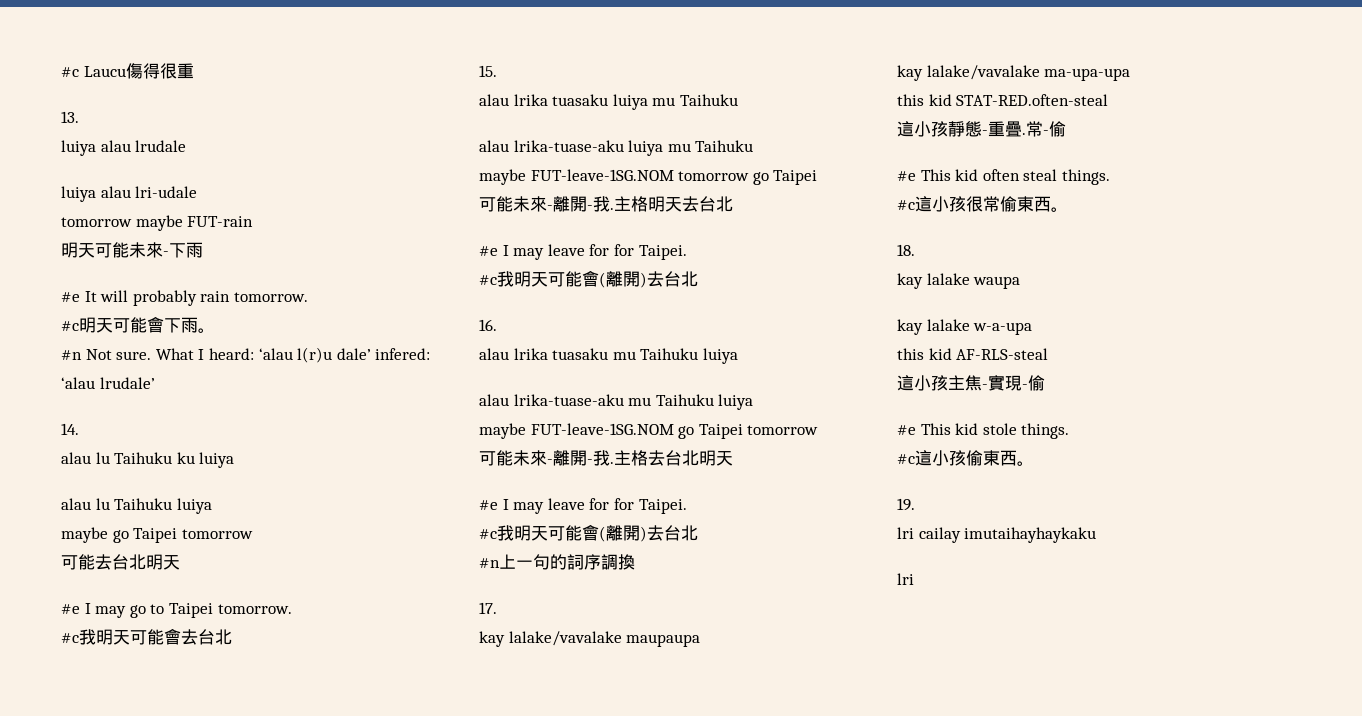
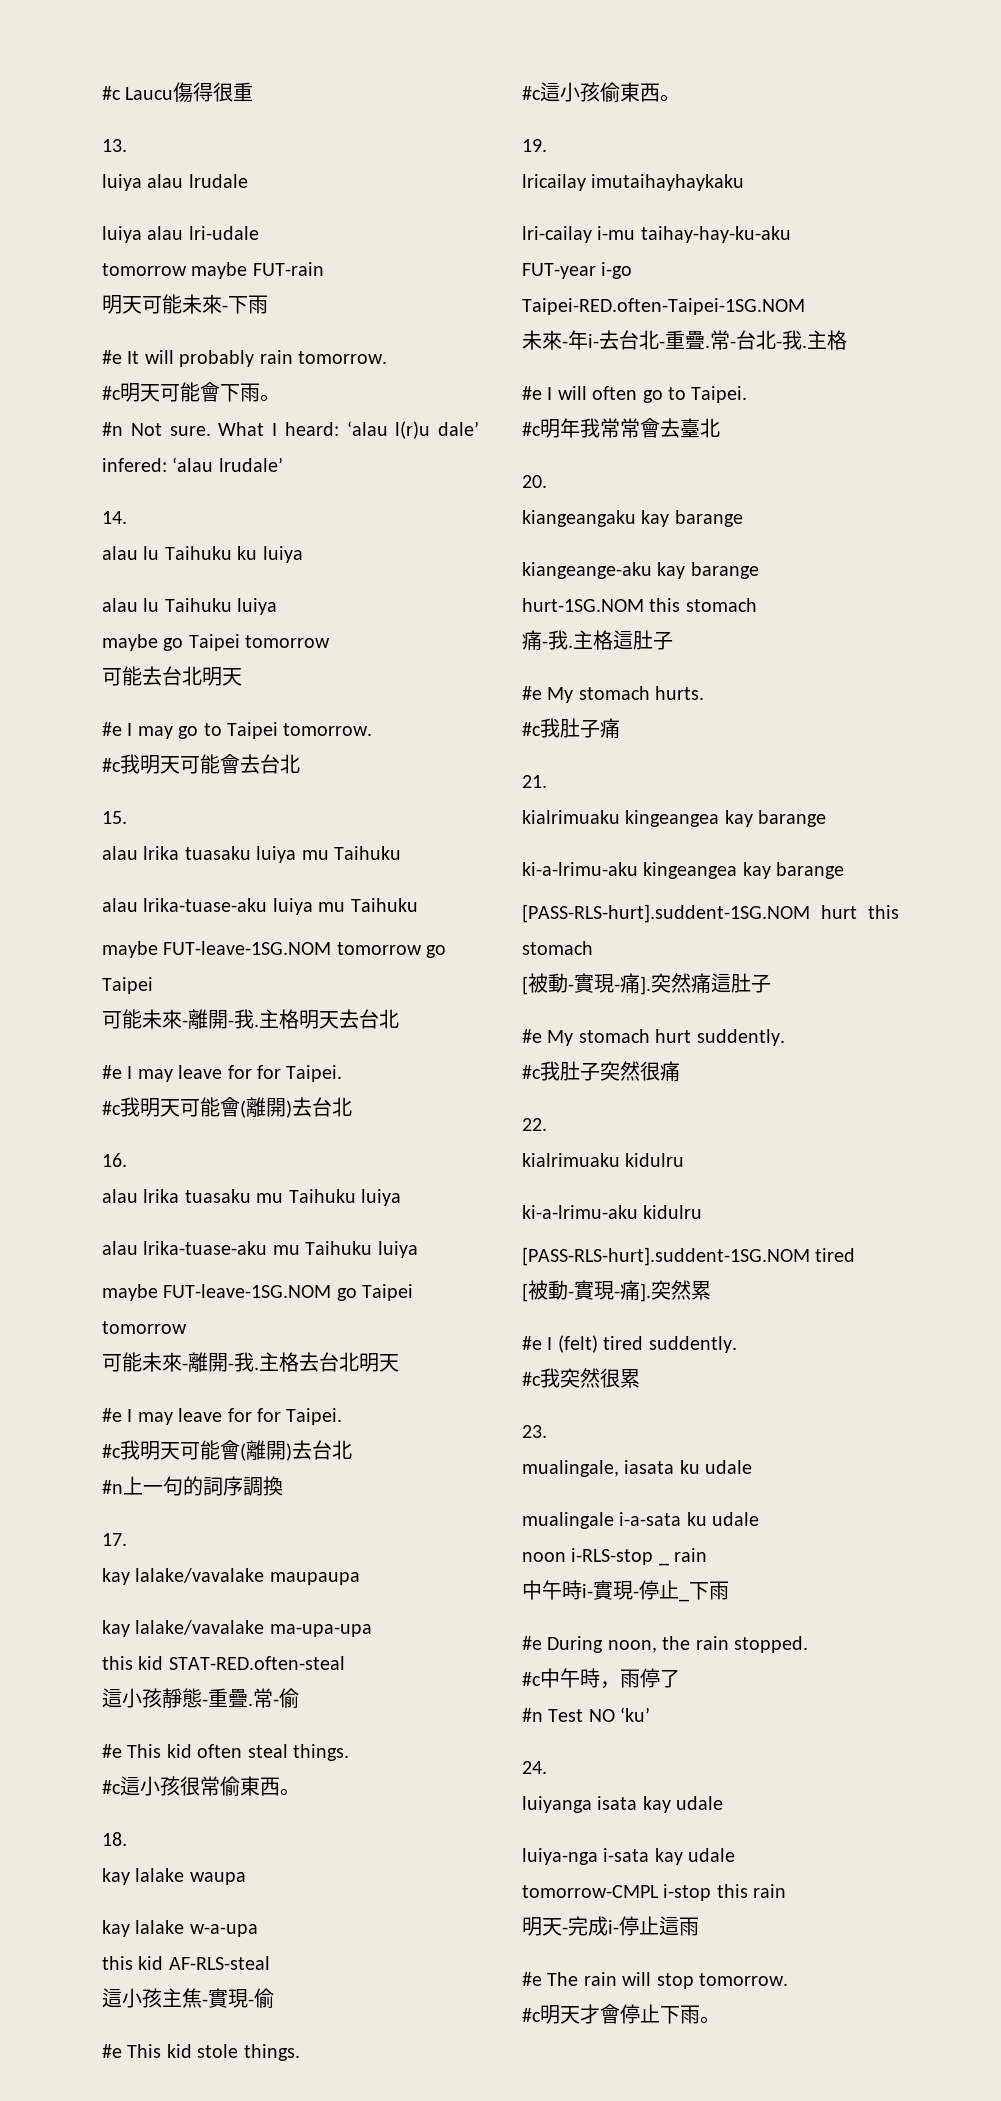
[897,527,961,543] lri cailay -> [522,174,586,191] lricailay
[897,573,914,585] lri -> [522,226,791,243] [522,262,633,279] [522,298,805,315] [522,330,847,350] [522,386,748,403] [522,418,720,438] [522,475,547,488] [522,510,743,527] [522,562,759,579] [522,598,757,612] [522,630,673,651] [522,686,705,703] [522,718,620,739] [522,775,547,788] [522,810,827,827] [522,862,845,879] [522,904,899,923] [522,941,593,955] [522,973,771,995] [522,1029,785,1046] [522,1061,680,1082] [522,1118,547,1131] [522,1153,685,1167] [522,1205,703,1219] [522,1247,856,1266] [522,1280,711,1302] [522,1335,737,1353] [522,1368,640,1388] [522,1425,547,1438] [522,1460,753,1477] [522,1512,760,1529] [522,1548,669,1566] [674,1548,708,1562] [522,1580,729,1602] [522,1636,808,1653] [522,1668,680,1689] [522,1707,651,1722] [522,1761,547,1774] [522,1796,724,1813] [522,1848,736,1865] [522,1884,787,1901] [522,1916,699,1936] [522,1972,788,1989] [522,2004,720,2024] lri-cailay i-mu taihay-hay-ku-aku // FUT-year i-go Taipei-RED.often-Taipei-1SG.NOM // 未來-年i-去台北-重疊.常-台北-我.主格 // #e I will often go to Taipei. // #c明年我常常會去臺北 // 20. // kiangeangaku kay barange // kiangeange-aku kay barange // hurt-1SG.NOM this stomach // 痛-我.主格這肚子 // #e My stomach hurts. // #c我肚子痛 // 21. // kialrimuaku kingeangea kay barange // ki-a-lrimu-aku kingeangea kay barange // [PASS-RLS-hurt].suddent-1SG.NOM hurt this stomach // [被動-實現-痛].突然痛這肚子 // #e My stomach hurt suddently. // #c我肚子突然很痛 // 22. // kialrimuaku kidulru // ki-a-lrimu-aku kidulru // [PASS-RLS-hurt].suddent-1SG.NOM tired // [被動-實現-痛].突然累 // #e I (felt) tired suddently. // #c我突然很累 // 23. // mualingale, iasata ku udale // mualingale i-a-sata ku udale // noon i-RLS-stop _ rain // 中午時i-實現-停止_下雨 // #e During noon, the rain stopped. // #c中午時，雨停了 // #n Test NO ‘ku’ // 24. // luiyanga isata kay udale // luiya-nga i-sata kay udale // tomorrow-CMPL i-stop this rain // 明天-完成i-停止這雨 // #e The rain will stop tomorrow. // #c明天才會停止下雨。

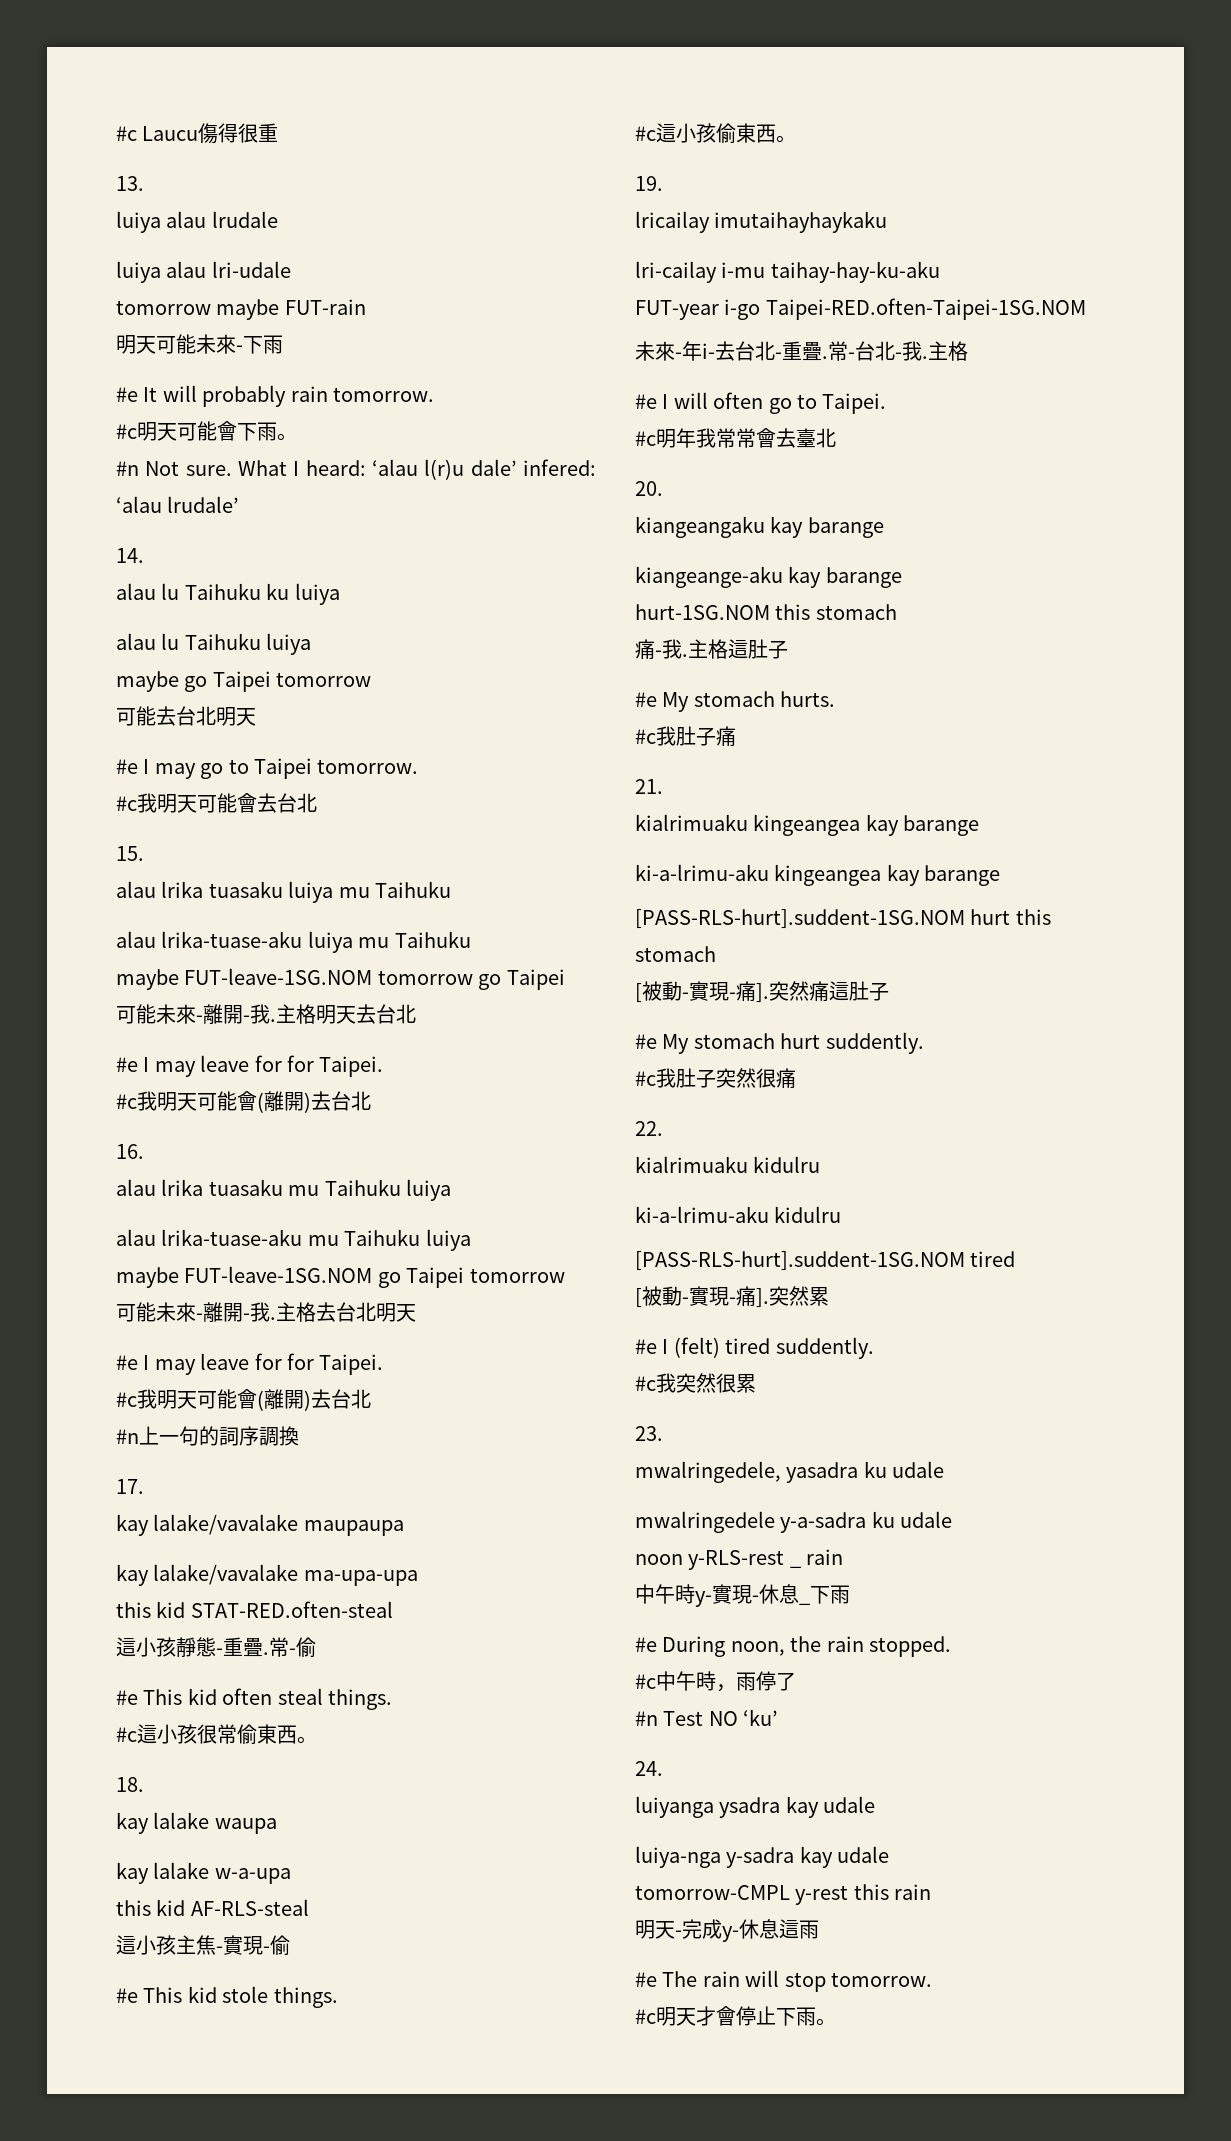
[522,1460,753,1477] [522,1512,682,1529] mualingale, iasata ku udale // mualingale i-a-sata -> [635,1461,945,1483] [635,1511,867,1533] mwalringedele, yasadra ku udale // mwalringedele y-a-sadra
[571,1548,654,1565] i-RLS-stop -> [688,1550,785,1570] y-RLS-rest
[582,1580,679,1600] i-實現-停止 -> [695,1584,799,1607] y-實現-休息
[597,1796,638,1810] isata -> [719,1797,781,1818] ysadra
[603,1848,650,1862] i-sata -> [726,1847,795,1868] y-sadra
[663,1884,712,1901] i-stop -> [795,1885,849,1905] y-rest
[608,1916,659,1936] i-停止 -> [722,1919,779,1942] y-休息

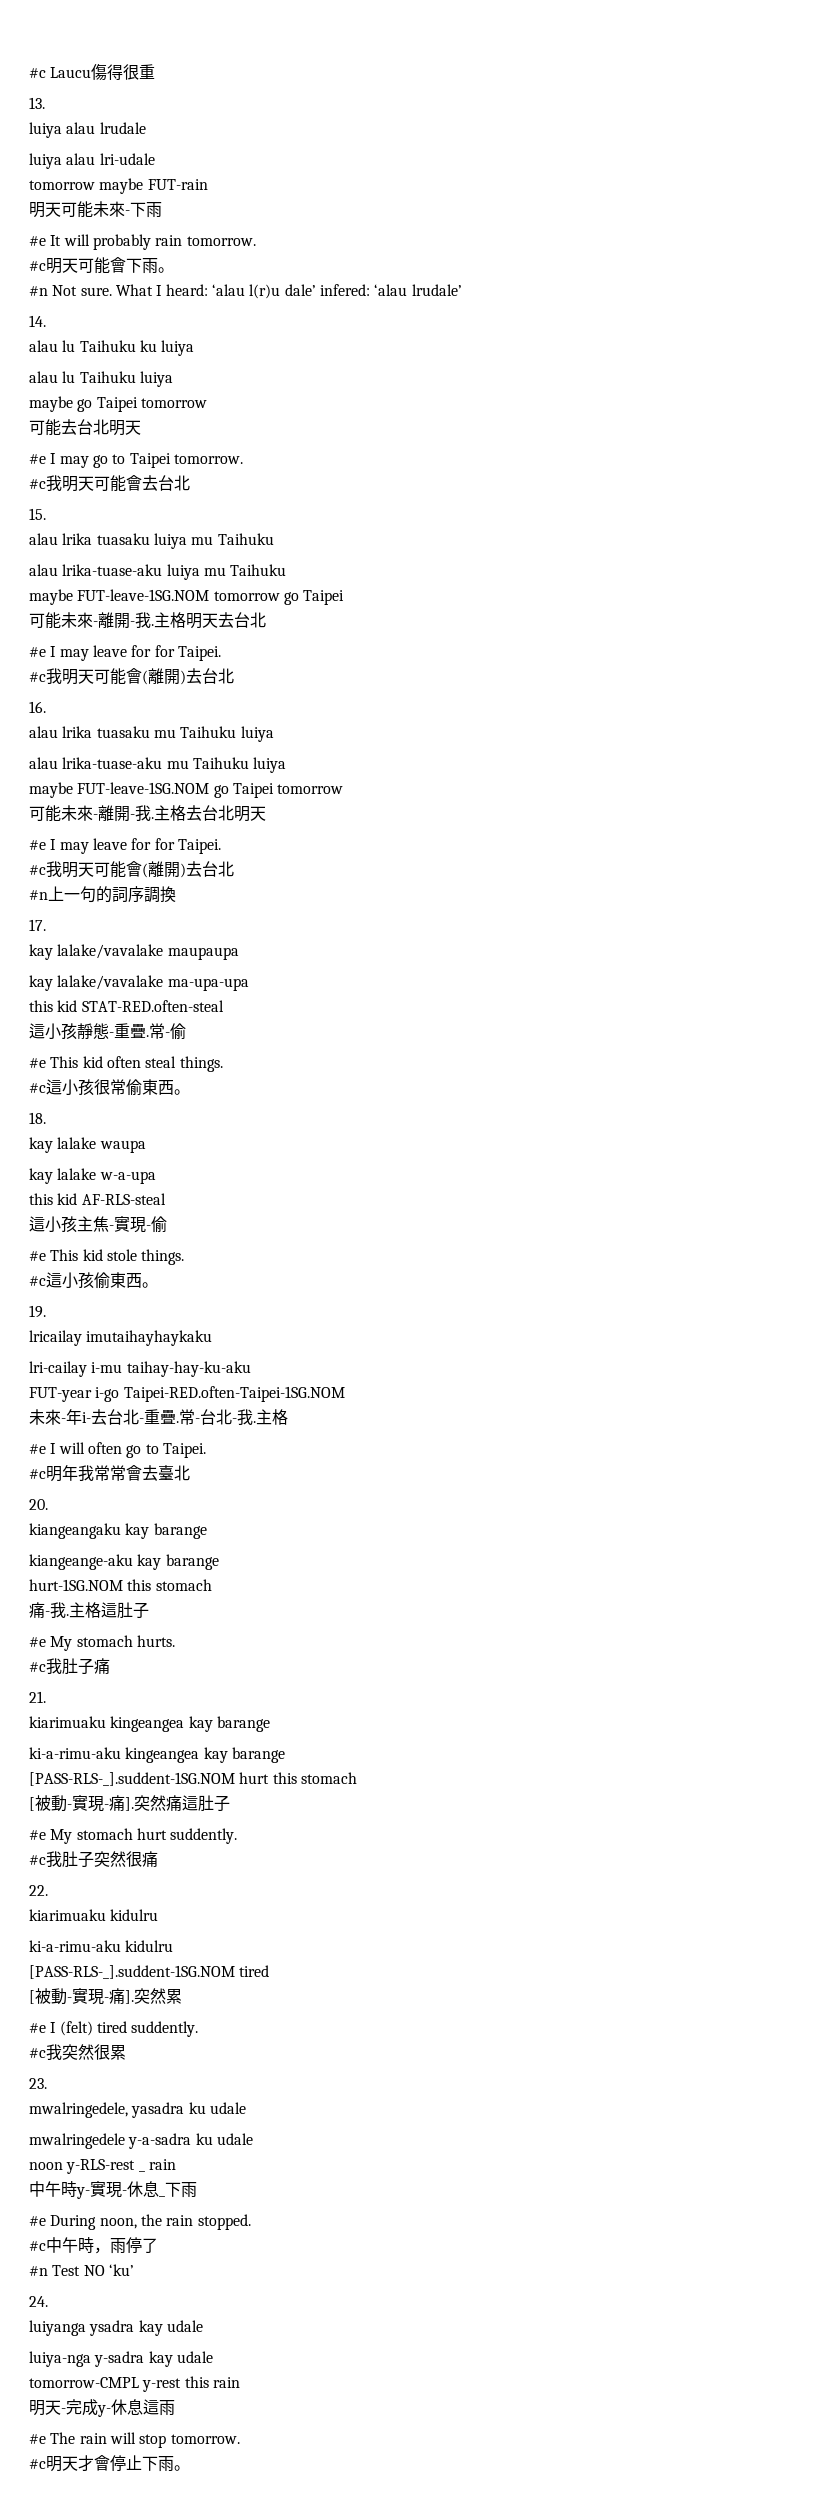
[635,814,980,836] [635,864,1001,886] [635,909,965,929] kialrimuaku kingeangea kay barange // ki-a-lrimu-aku kingeangea kay barange // [PASS-RLS-hurt].suddent-1SG.NOM -> [29,1716,270,1732] [29,1747,285,1763] [29,1772,235,1786] kiarimuaku kingeangea kay barange // ki-a-rimu-aku kingeangea kay barange // [PASS-RLS-_].suddent-1SG.NOM
[635,1156,821,1173] [635,1206,842,1223] [635,1251,965,1271] kialrimuaku kidulru // ki-a-lrimu-aku kidulru // [PASS-RLS-hurt].suddent-1SG.NOM -> [29,1909,159,1921] [29,1940,174,1952] [29,1965,235,1979] kiarimuaku kidulru // ki-a-rimu-aku kidulru // [PASS-RLS-_].suddent-1SG.NOM

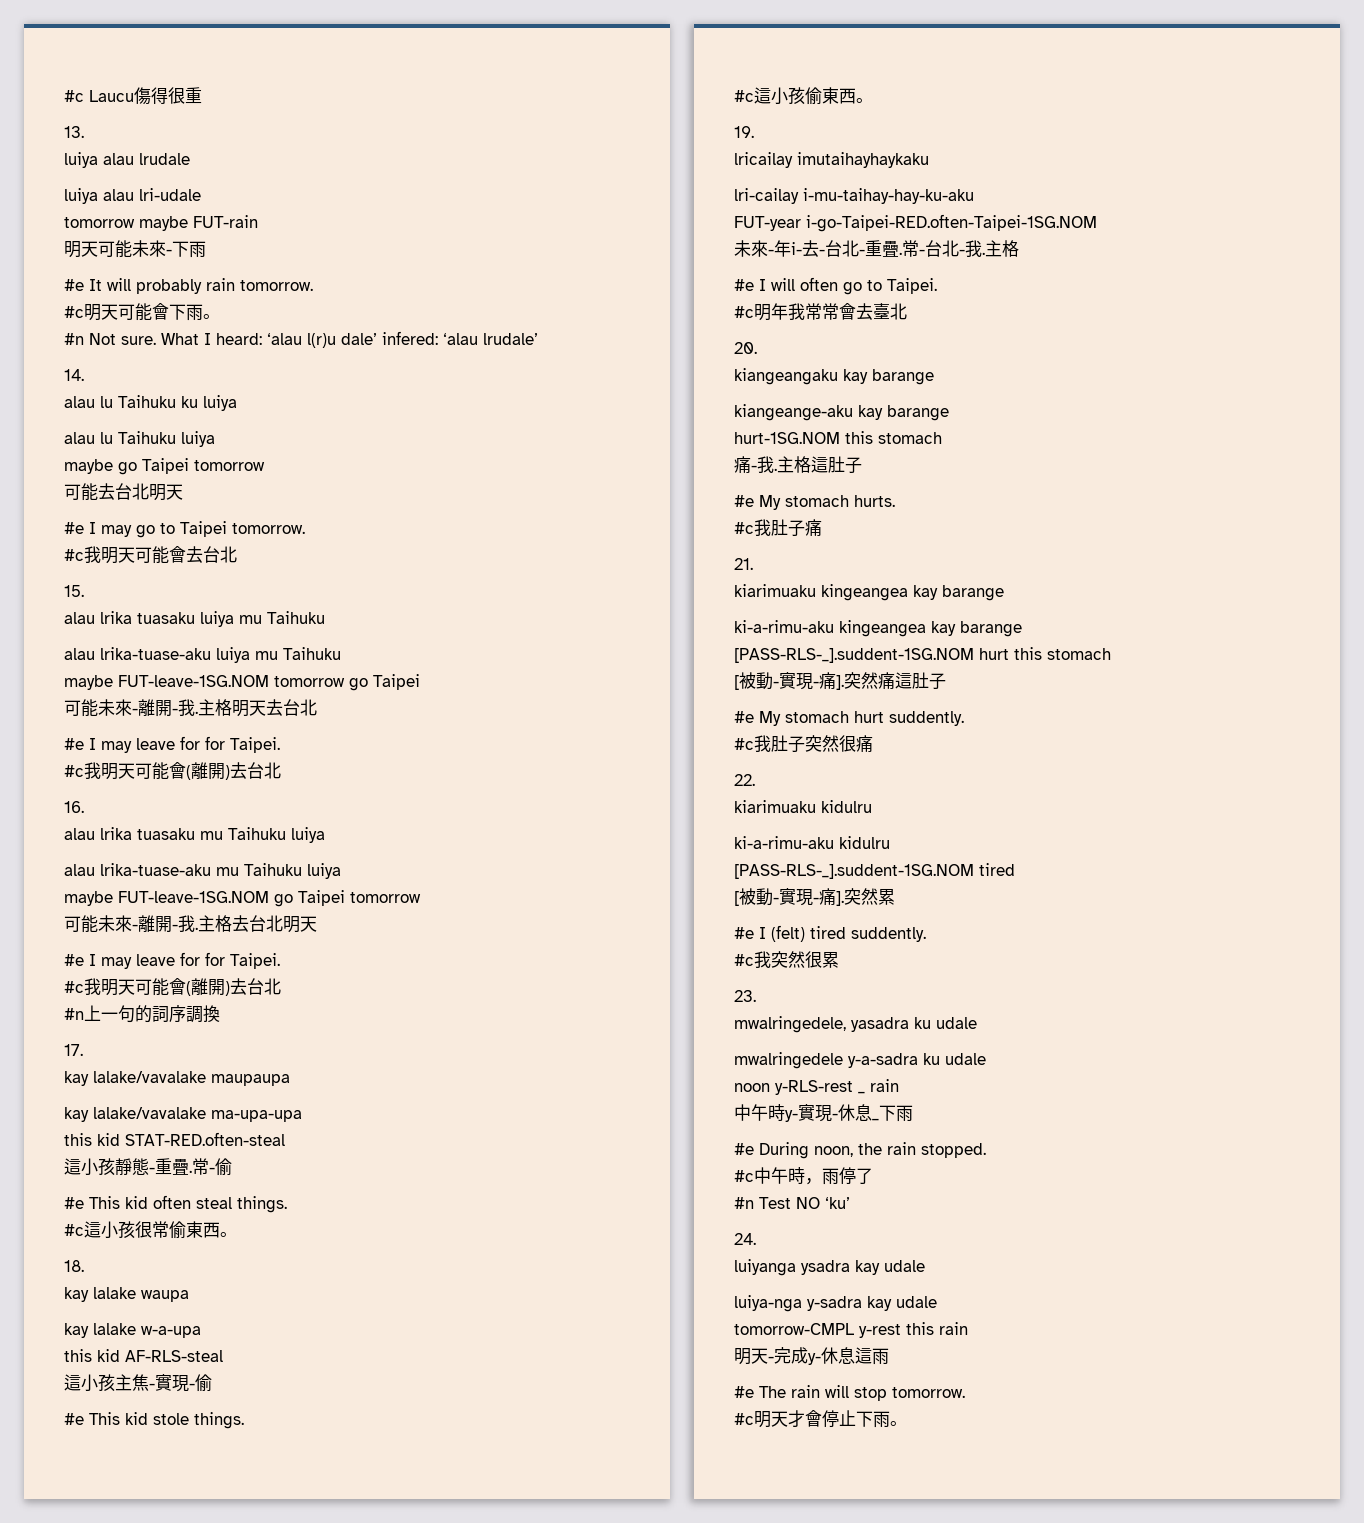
[91,1361,251,1377] i-mu taihay-hay-ku-aku -> [803,188,974,204] i-mu-taihay-hay-ku-aku
[95,1386,345,1402] i-go Taipei-RED.often-Taipei-1SG.NOM -> [806,214,1097,232] i-go-Taipei-RED.often-Taipei-1SG.NOM
(107, 1417) none -> [819,249,825,255] -

